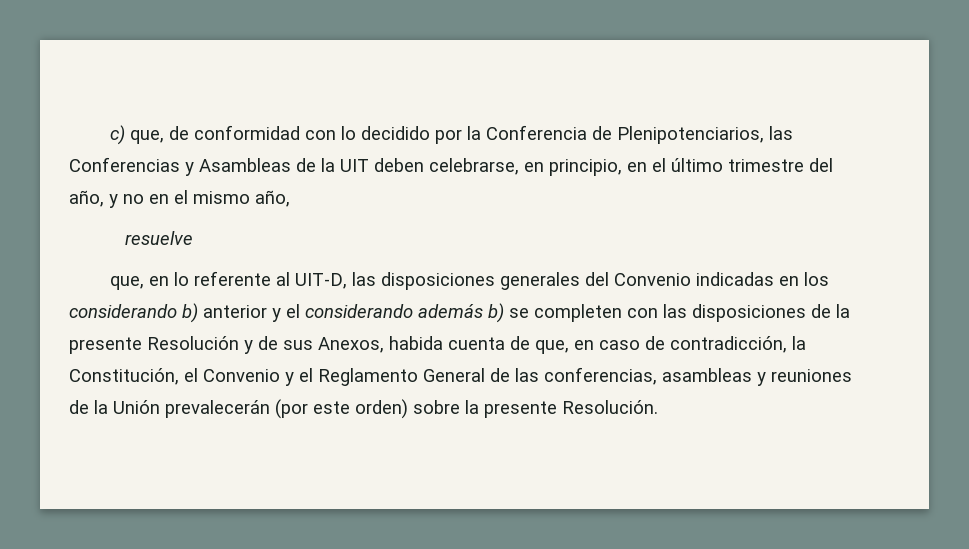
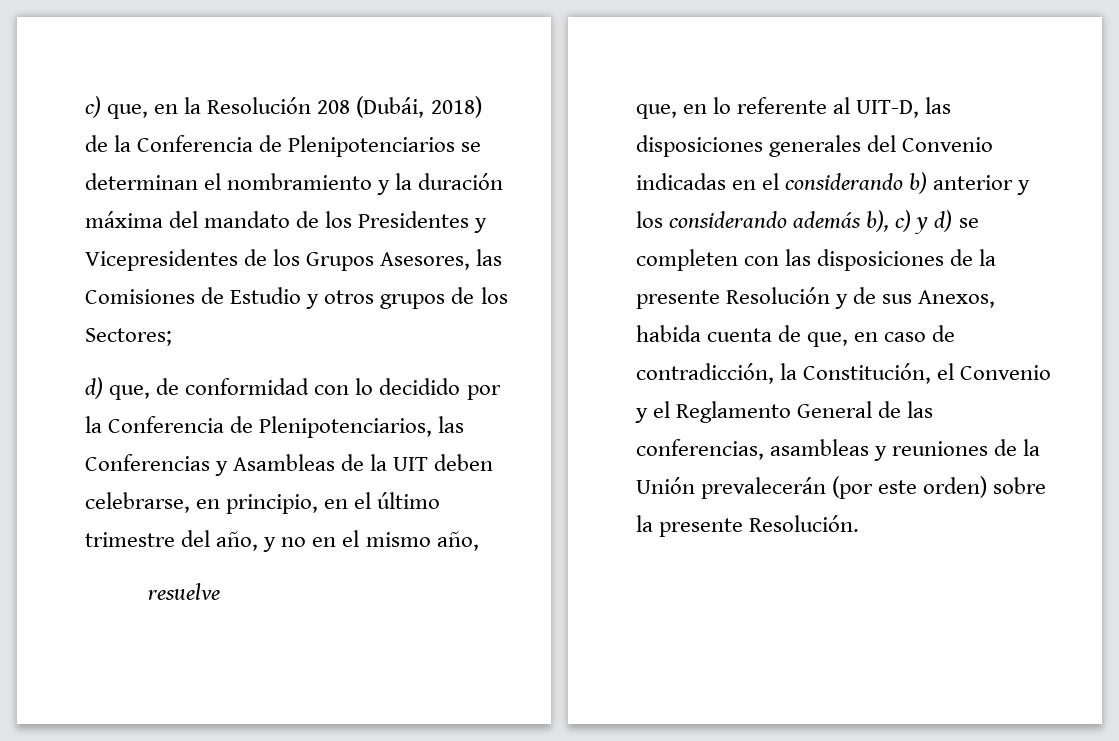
(164, 137) none -> [154,96,482,118] [85,135,482,157] [85,173,504,195] [85,211,488,233] [85,249,503,271] [85,287,508,309] [85,328,172,346] [85,377,151,400] en la Resolución 208 (Dubái, 2018) de la Conferencia de Plenipotenciarios se determinan el nombramiento y la duración máxima del mandato de los Presidentes y Vicepresidentes de los Grupos Asesores, las Comisiones de Estudio y otros grupos de los Sectores; // d) que,
[803,272,829,286] los -> [762,173,780,190] el
[286,304,300,318] el -> [636,211,663,228] los
[488,303,504,323] b) -> [866,210,953,234] b), c) y d)

